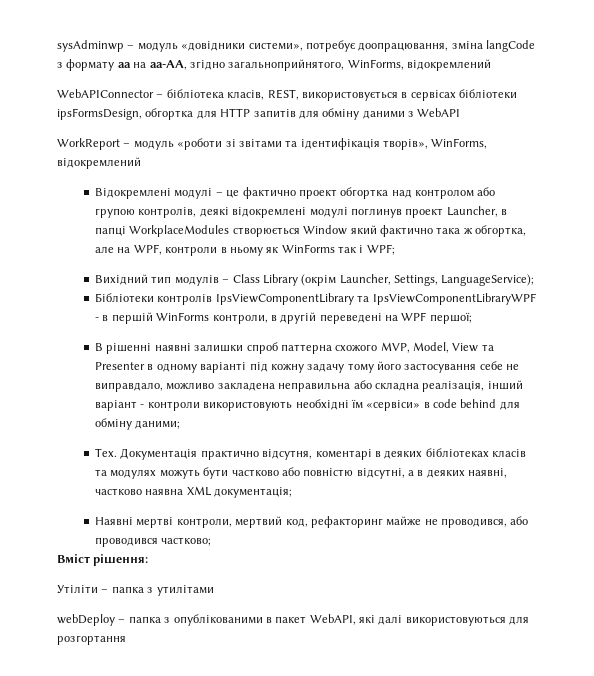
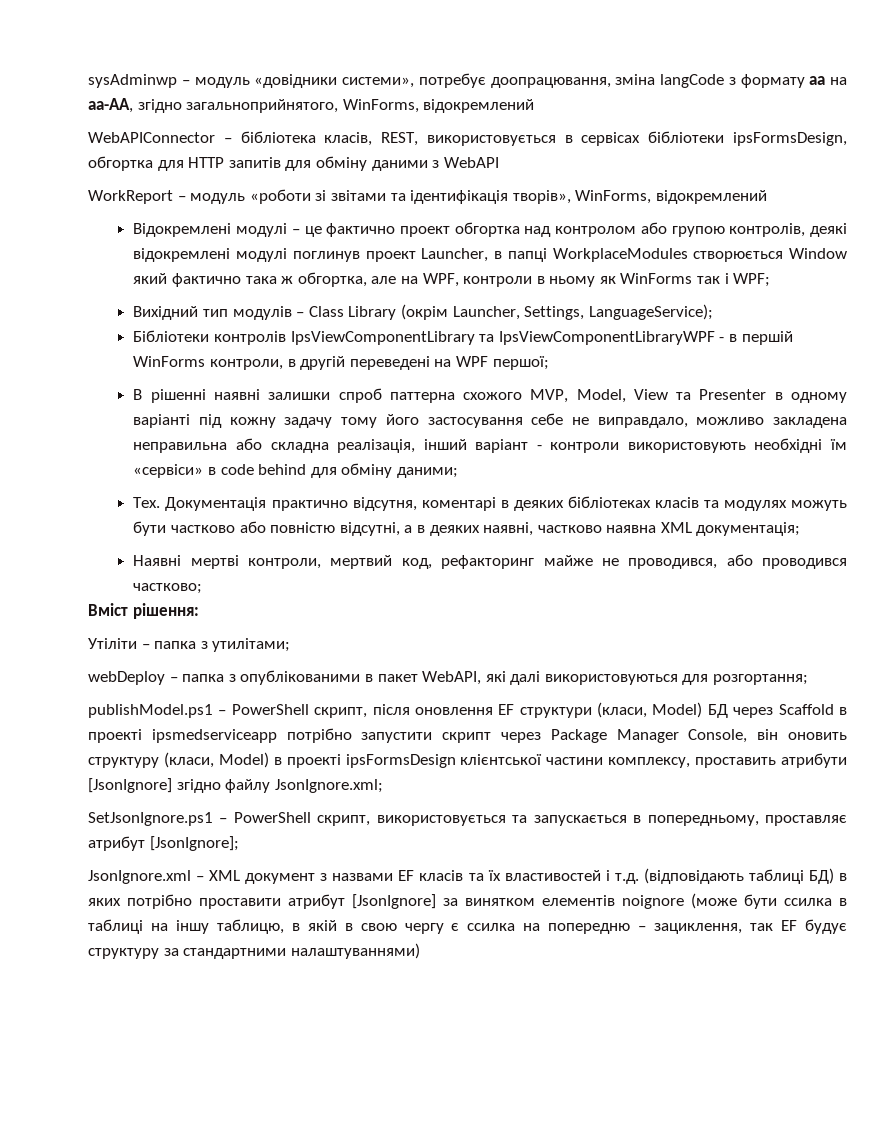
[156,585,214,596] утилітами -> [212,638,291,652] утилітами;
[57,635,126,645] розгортання -> [713,674,809,685] [88,702,847,718] [88,728,847,743] [88,752,847,768] [88,778,383,793] [88,812,847,826] [88,836,239,851] [88,868,847,884] [88,893,847,909] [88,919,848,934] [88,943,420,959] розгортання; // publishModel.ps1 – PowerShell скрипт, після оновлення EF структури (класи, Model) БД через Scaffold в проекті ipsmedserviceapp потрібно запустити скрипт через Package Manager Console, він оновить структуру (класи, Model) в проекті ipsFormsDesign клієнтської частини комплексу, проставить атрибути [JsonIgnore] згідно файлу JsonIgnore.xml; // SetJsonIgnore.ps1 – PowerShell скрипт, використовується та запускається в попередньому, проставляє атрибут [JsonIgnore]; // JsonIgnore.xml – XML документ з назвами EF класів та їх властивостей і т.д. (відповідають таблиці БД) в яких потрібно проставити атрибут [JsonIgnore] за винятком елементів noignore (може бути ссилка в таблиці на іншу таблицю, в якій в свою чергу є ссилка на попередню – зациклення, так EF будує структуру за стандартними налаштуваннями)

